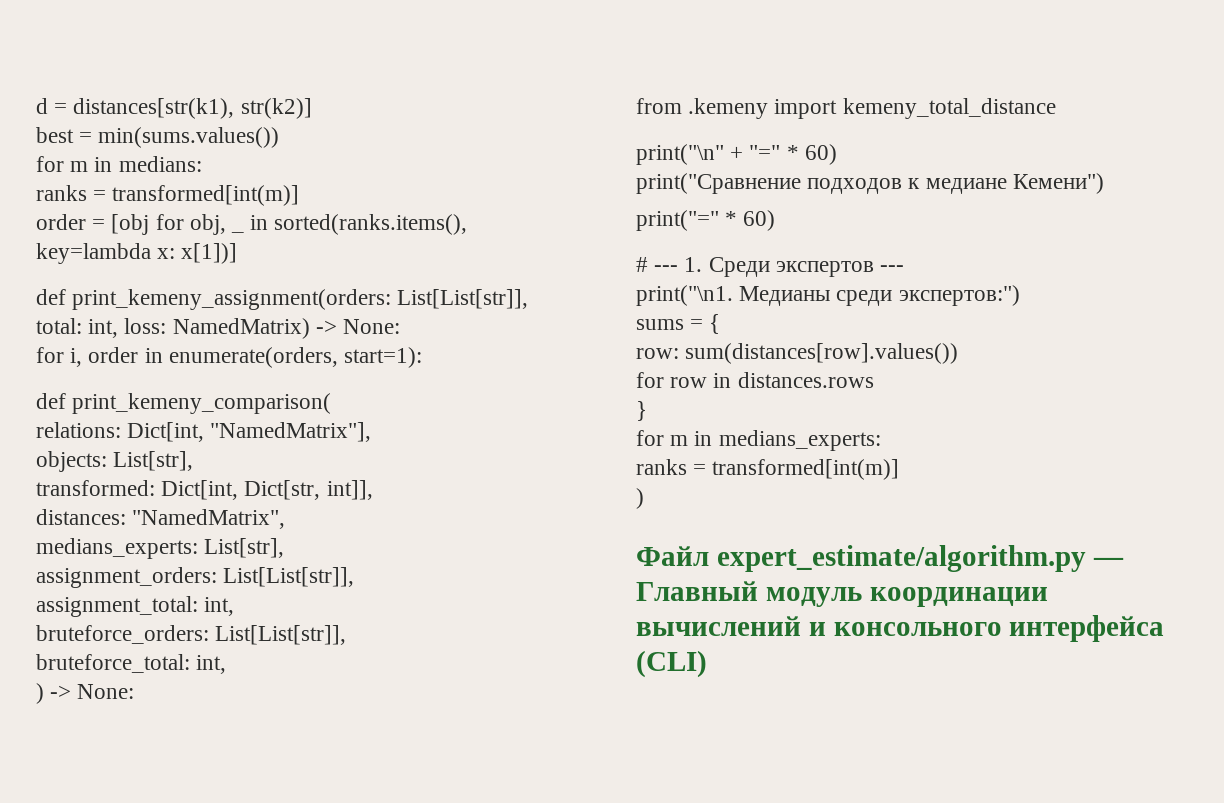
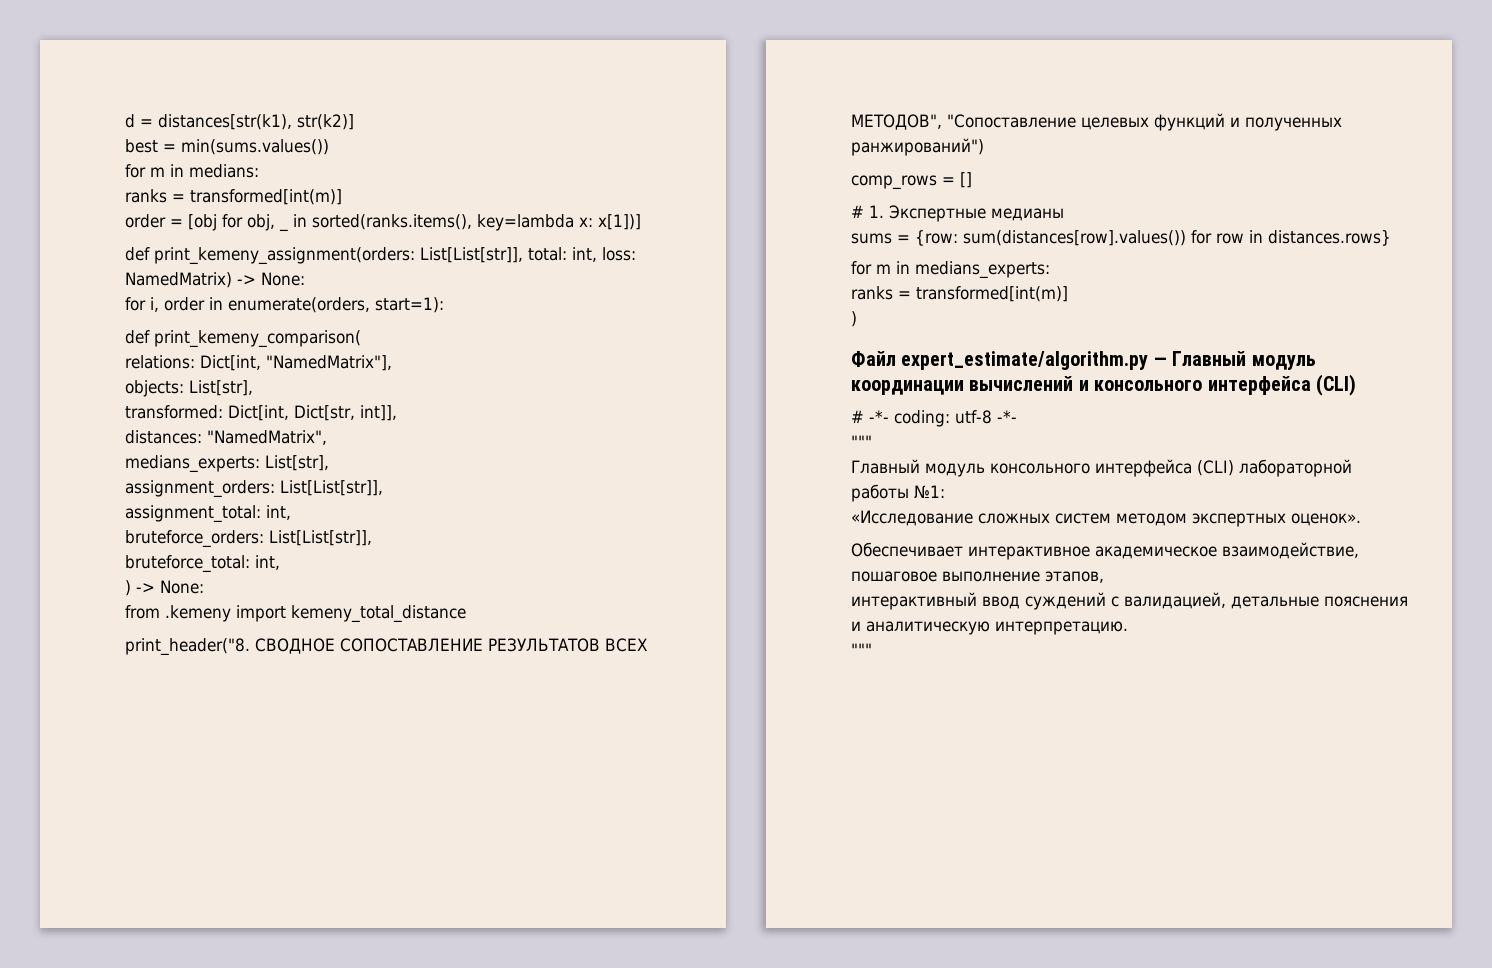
[636,144,837,165] [636,173,1104,194] [636,210,776,231] [636,257,905,277] [636,285,1020,306] print("\n" + "=" * 60) // print("Сравнение подходов к медиане Кемени") // print("=" * 60) // # --- 1. Среди экспертов --- // print("\n1. Медианы среди экспертов:") -> [125,638,647,656] [851,113,1342,131] [851,138,984,156] [851,172,972,190] [851,205,1064,222] print_header("8. СВОДНОЕ СОПОСТАВЛЕНИЕ РЕЗУЛЬТАТОВ ВСЕХ МЕТОДОВ", "Сопоставление целевых функций и полученных ранжирований") // comp_rows = [] // # 1. Экспертные медианы
[709,314,721,334] [636,348,679,359] { // row: -> [915,230,958,246] {row:
(959, 353) // -> (1186, 238) none
[737,372,874,388] [636,401,647,421] distances.rows // } -> [1267,230,1391,246] distances.rows}
(707, 664) none -> [851,410,1017,427] [851,435,872,448] [851,459,1352,477] [851,484,945,502] [851,510,1361,527] [851,542,1359,560] [851,571,1104,583] [851,592,1408,610] [851,621,1128,635] [851,643,872,656] // # -*- coding: utf-8 -*- // """ // Главный модуль консольного интерфейса (CLI) лабораторной работы №1: // «Исследование сложных систем методом экспертных оценок». // Обеспечивает интерактивное академическое взаимодействие, пошаговое выполнение этапов, // интерактивный ввод суждений с валидацией, детальные пояснения и аналитическую интерпретацию. // """

